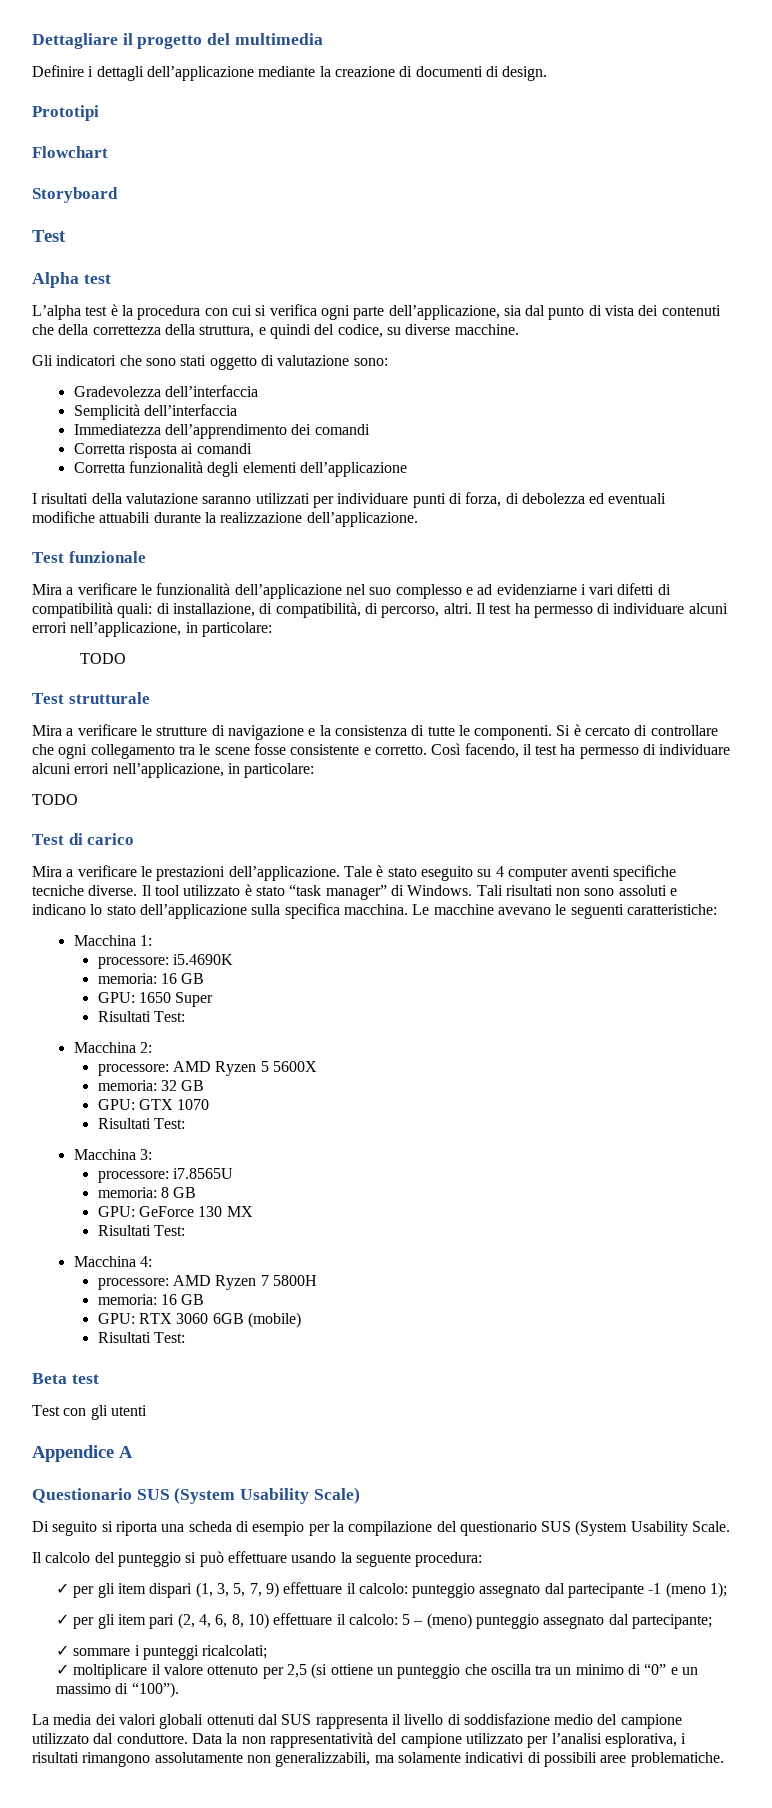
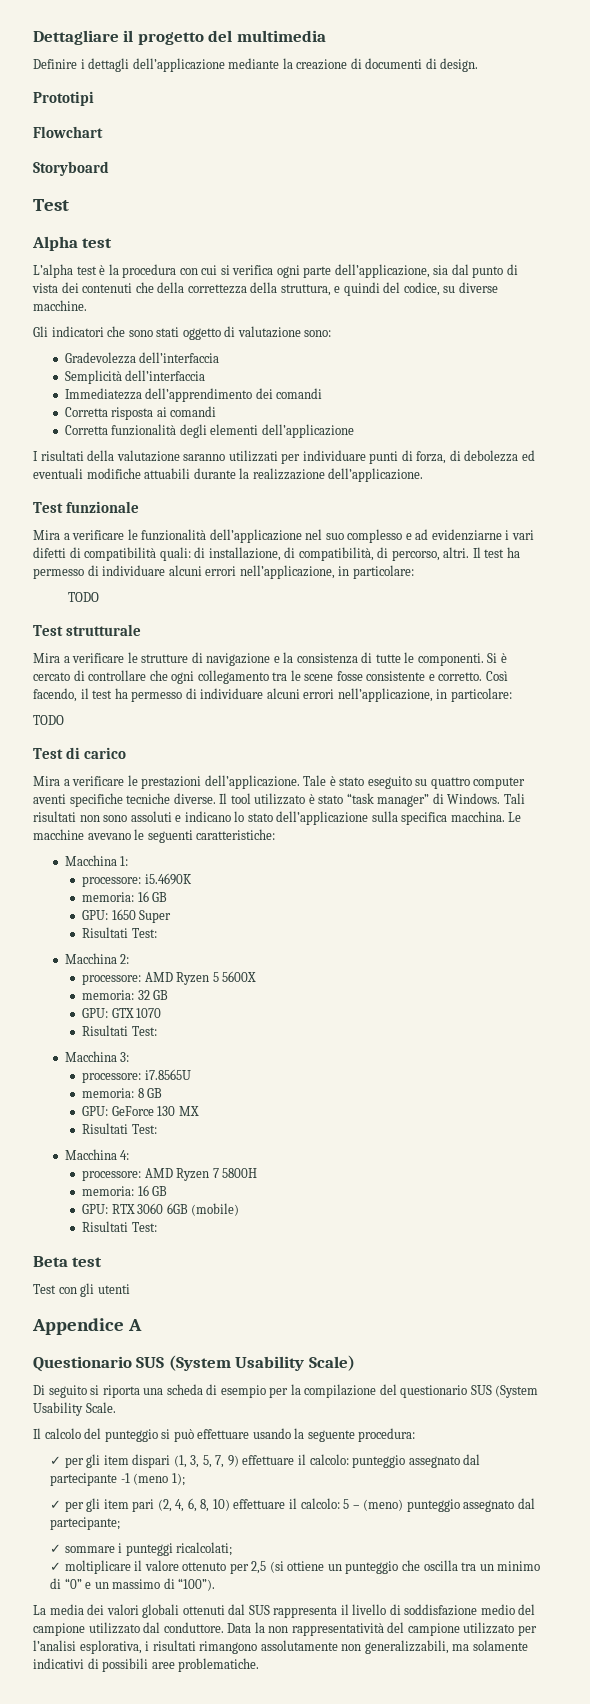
[495,866,504,877] 4 -> [430,777,470,789] quattro

